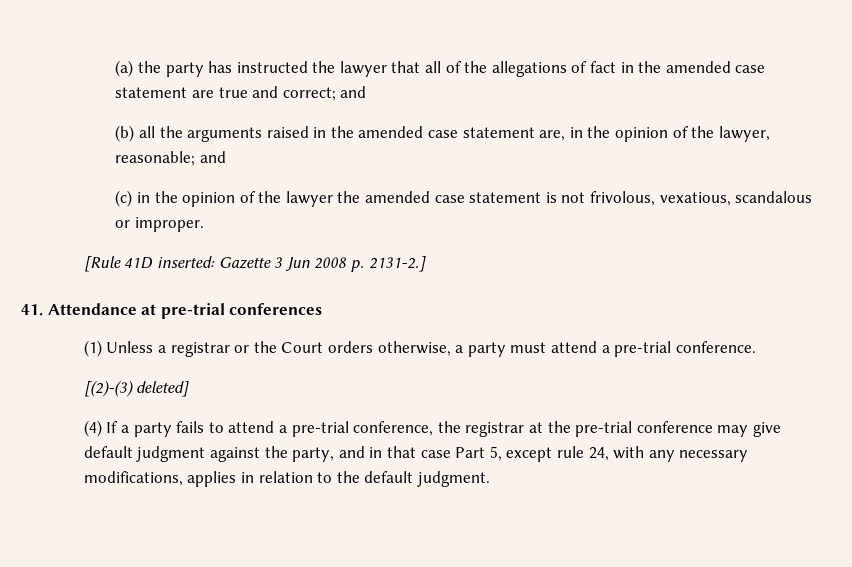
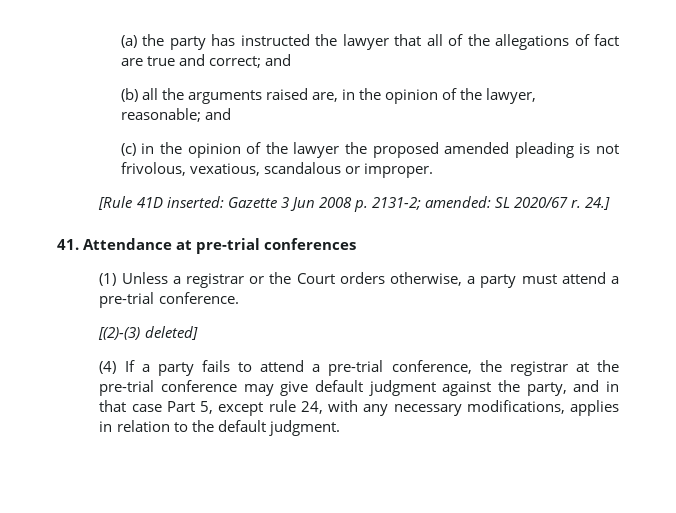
[620,61,766,73] [115,87,188,98] in the amended case statement -> (620, 40) none
[313,126,535,138] in the amended case statement -> (308, 94) none
[365,191,542,203] amended case statement -> [372,142,574,158] proposed amended pleading
[368,256,426,272] 2131-2.] -> [371,196,611,210] 2131-2; amended: SL 2020/67 r. 24.]

